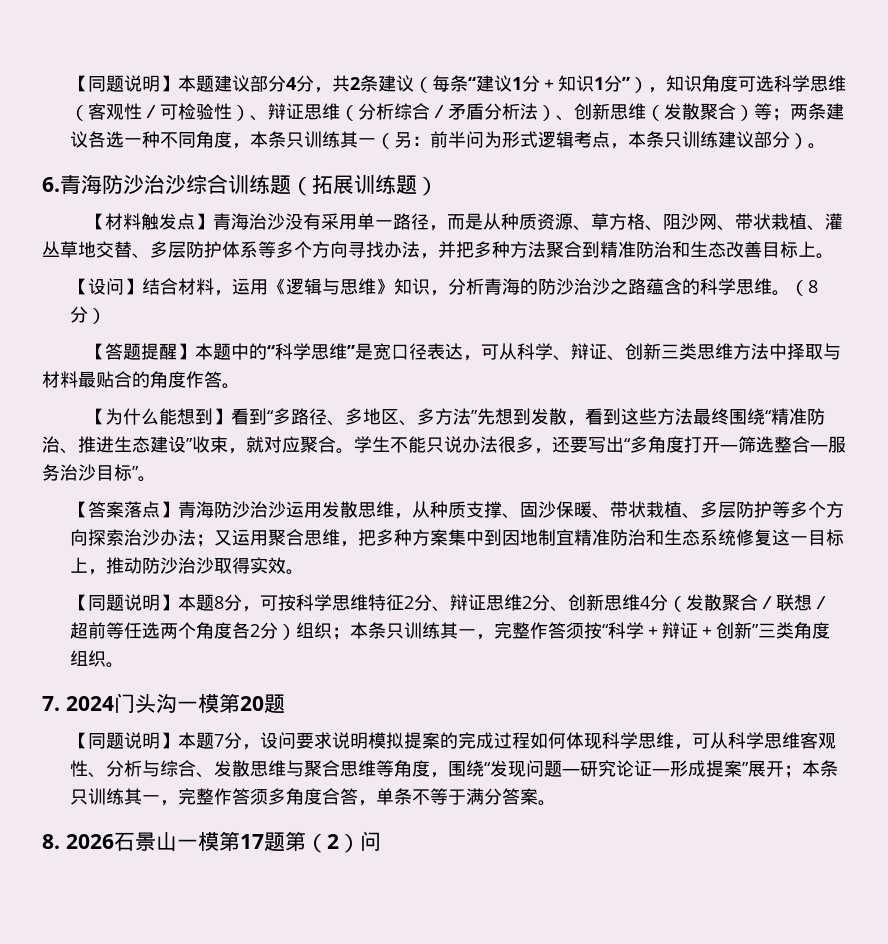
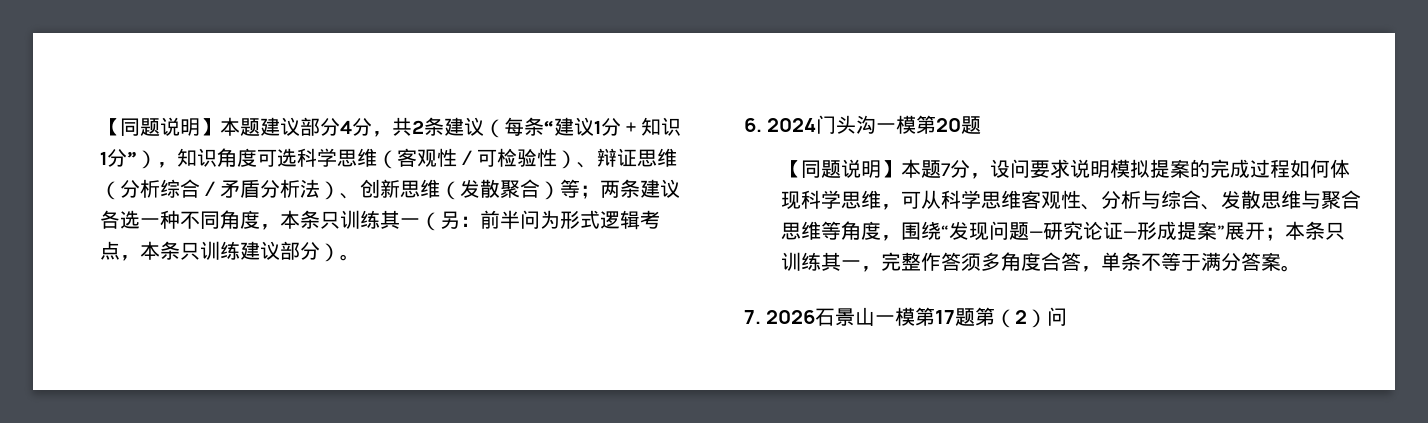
[60,174,438,196] [86,213,843,231] [42,241,834,259] [69,278,818,296] [69,306,106,324] [86,343,841,361] [42,371,240,389] [86,408,825,426] [42,436,846,454] [42,464,156,482] [69,501,844,519] [69,529,844,547] [69,557,304,575] [69,594,830,612] [69,622,830,640] [69,650,124,668] [42,696,60,711] 青海防沙治沙综合训练题（拓展训练题） // 【材料触发点】青海治沙没有采用单一路径，而是从种质资源、草方格、阻沙网、带状栽植、灌丛草地交替、多层防护体系等多个方向寻找办法，并把多种方法聚合到精准防治和生态改善目标上。 // 【设问】结合材料，运用《逻辑与思维》知识，分析青海的防沙治沙之路蕴含的科学思维。（8分） // 【答题提醒】本题中的“科学思维”是宽口径表达，可从科学、辩证、创新三类思维方法中择取与材料最贴合的角度作答。 // 【为什么能想到】看到“多路径、多地区、多方法”先想到发散，看到这些方法最终围绕“精准防治、推进生态建设”收束，就对应聚合。学生不能只说办法很多，还要写出“多角度打开—筛选整合—服务治沙目标”。 // 【答案落点】青海防沙治沙运用发散思维，从种质支撑、固沙保暖、带状栽植、多层防护等多个方向探索治沙办法；又运用聚合思维，把多种方案集中到因地制宜精准防治和生态系统修复这一目标上，推动防沙治沙取得实效。 // 【同题说明】本题8分，可按科学思维特征2分、辩证思维2分、创新思维4分（发散聚合／联想／超前等任选两个角度各2分）组织；本条只训练其一，完整作答须按“科学＋辩证＋创新”三类角度组织。 // 7. -> (762, 125) none
[42,834,60,849] 8. -> [744,310,761,324] 7.

